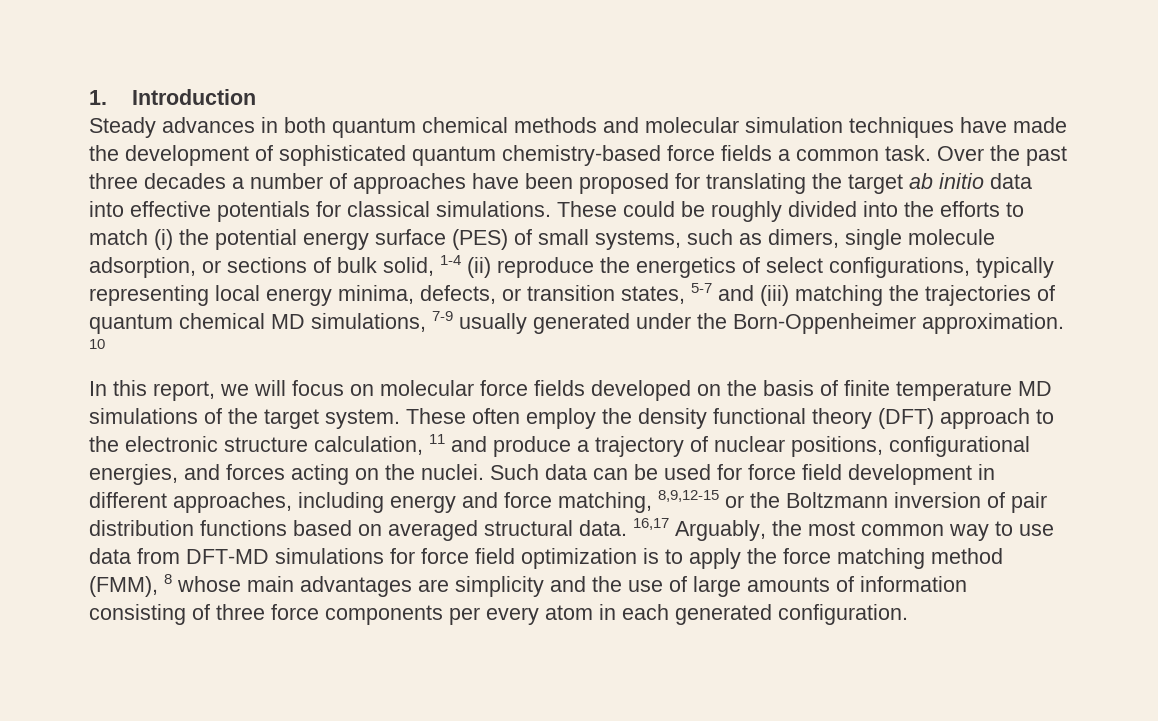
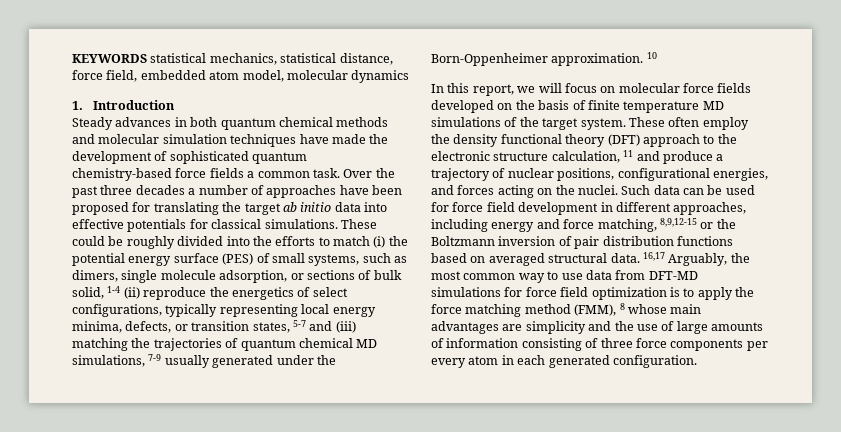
(89, 97) none -> [72,53,393,65] [72,70,410,83] KEYWORDS statistical mechanics, statistical distance, force field, embedded atom model, molecular dynamics //

